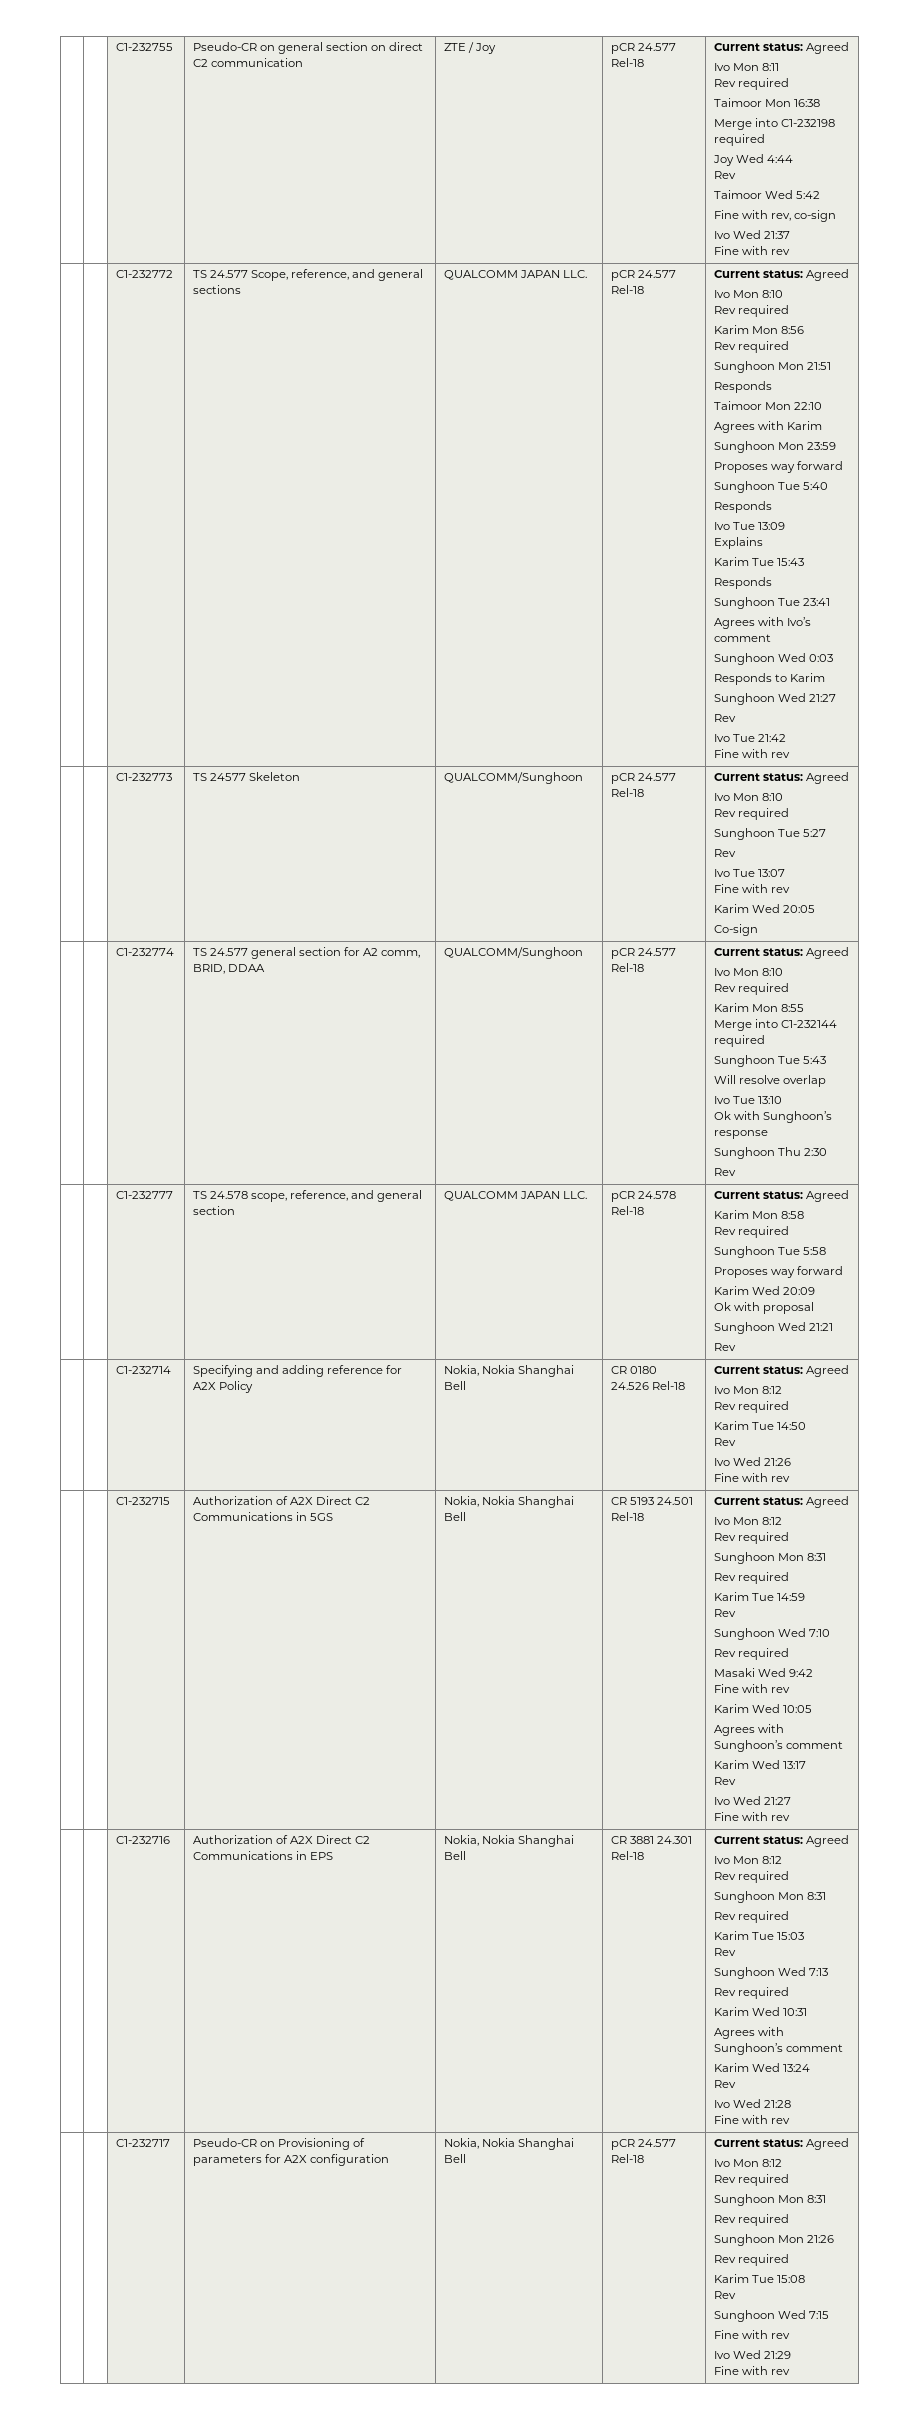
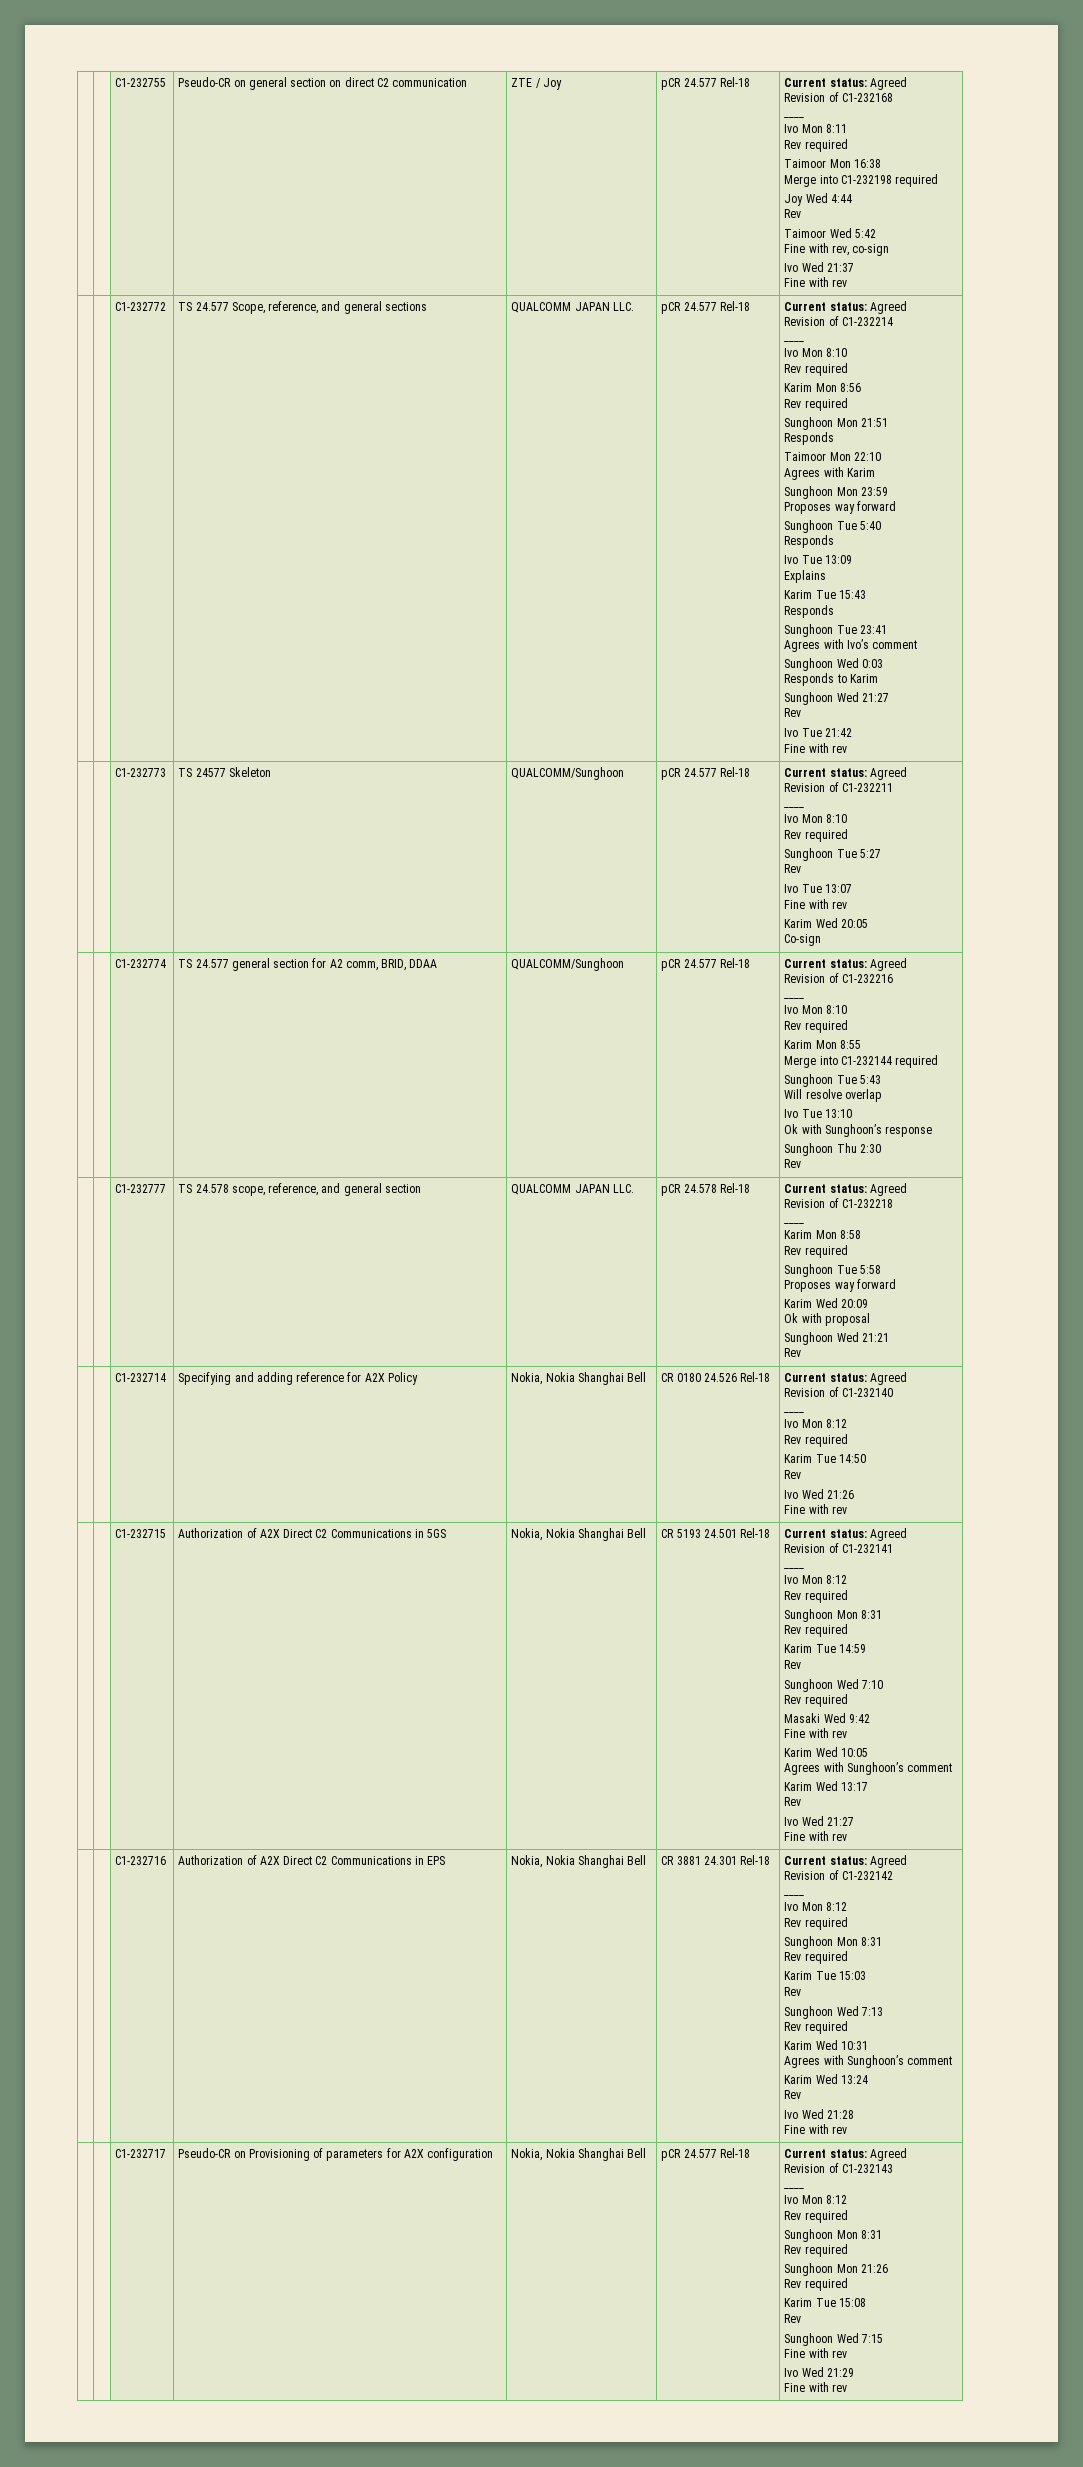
(849, 48) none -> [784,92,893,102] [784,117,805,118] // Revision of C1-232168 // ____
(849, 275) none -> [784,316,893,326] [784,341,805,342] // Revision of C1-232214 // ____
(849, 778) none -> [784,782,893,792] [784,807,805,808] // Revision of C1-232211 // ____
(849, 953) none -> [784,973,893,983] [784,998,805,999] // Revision of C1-232216 // ____
(849, 1196) none -> [784,1198,893,1208] [784,1223,805,1224] // Revision of C1-232218 // ____
(849, 1371) none -> [784,1387,893,1397] [784,1412,805,1413] // Revision of C1-232140 // ____
(849, 1502) none -> [784,1543,893,1553] [784,1568,805,1569] // Revision of C1-232141 // ____
(849, 1841) none -> [784,1870,893,1880] [784,1895,805,1896] // Revision of C1-232142 // ____
(849, 2144) none -> [784,2163,893,2173] [784,2188,805,2189] // Revision of C1-232143 // ____

